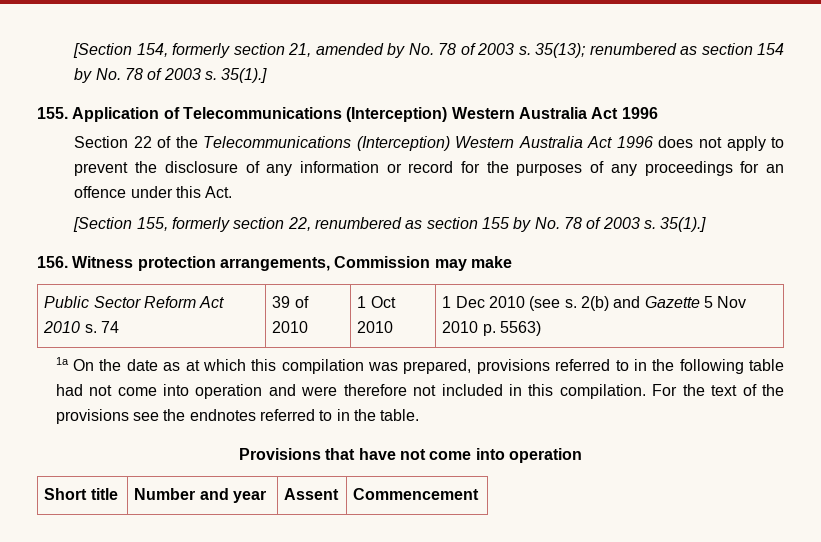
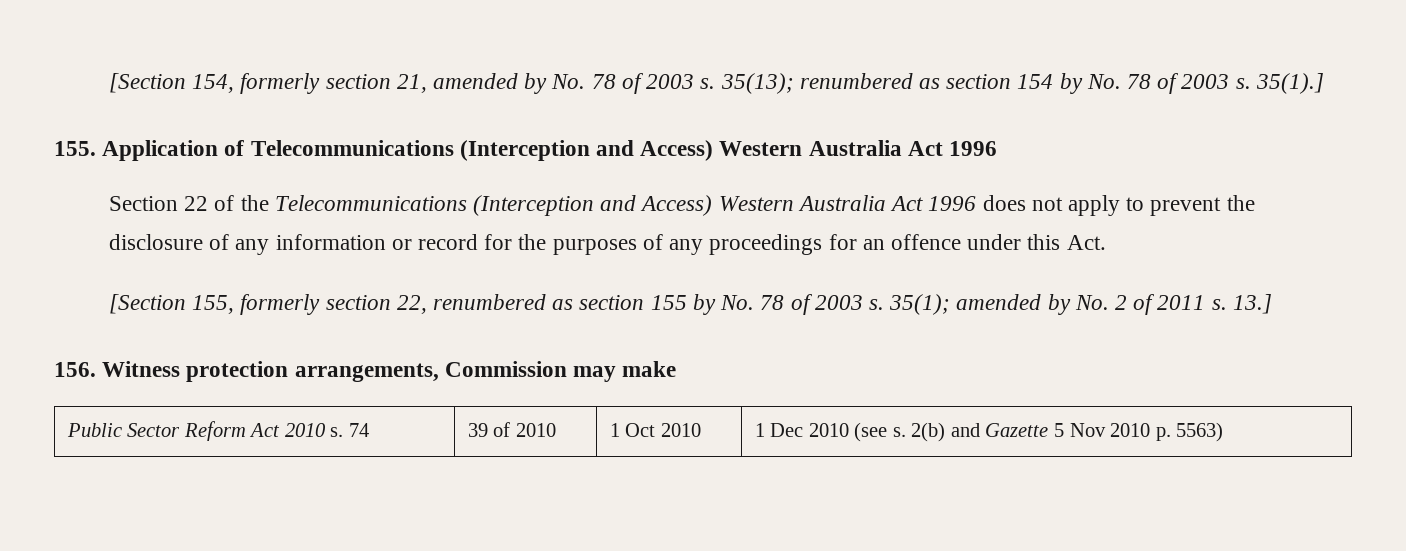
[346,107,448,122] (Interception) -> [459,140,714,161] (Interception and Access)
[356,136,450,151] (Interception) -> [473,195,713,216] (Interception and Access)
[660,217,707,232] 35(1).] -> [889,294,1272,315] 35(1); amended by No. 2 of 2011 s. 13.]
[55,357,785,374] [55,384,784,399] [55,409,420,424] [239,448,582,463] [44,488,118,500] [134,488,267,503] [284,488,340,500] [353,488,480,500] // 1a On the date as at which this compilation was prepared, provisions referred to in the following table had not come into operation and were therefore not included in this compilation. For the text of the provisions see the endnotes referred to in the table. // Provisions that have not come into operation // Short title | Number and year | Assent | Commencement -> (1224, 432) none

